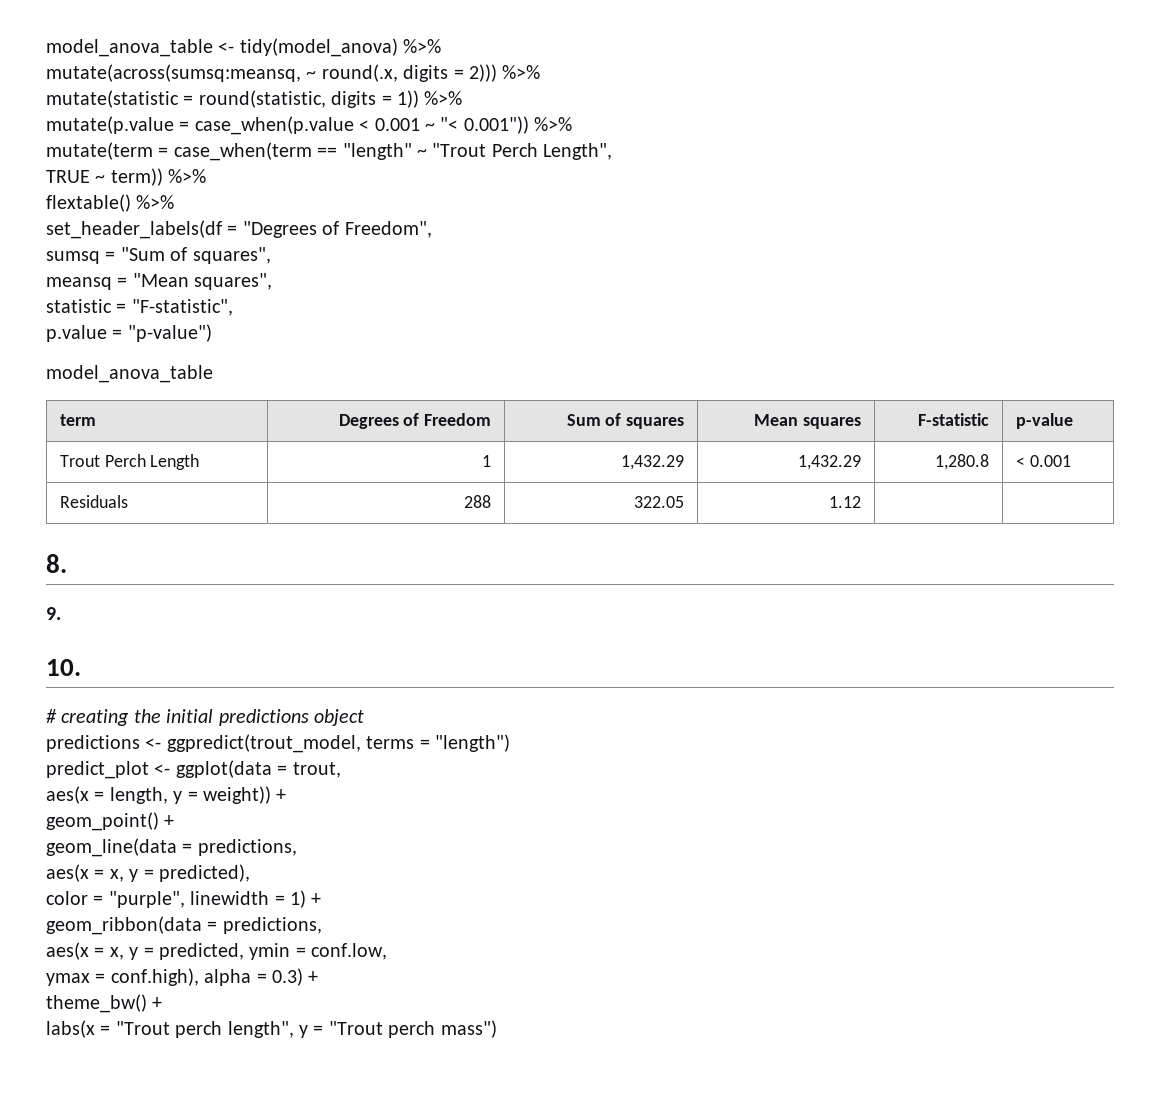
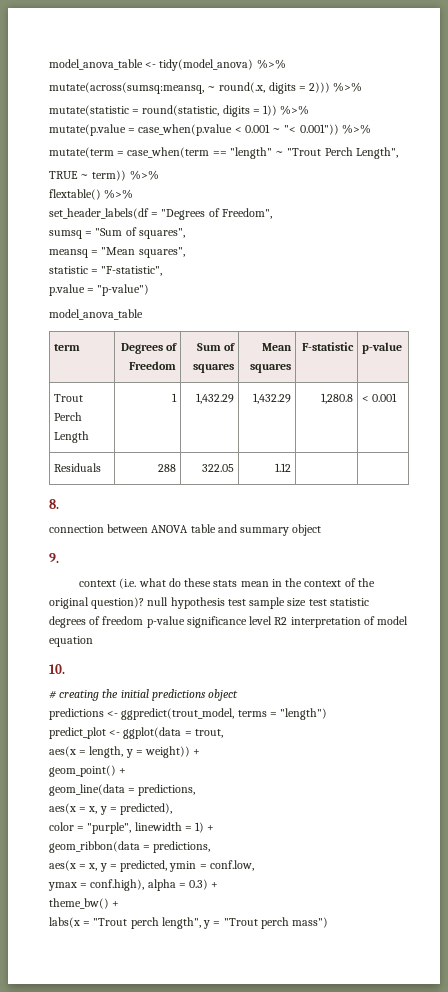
[46,607,61,620] 9. -> [49,524,322,536] [49,553,59,563] [79,578,375,589] [49,597,369,609] [49,616,409,628] [49,636,93,647] connection between ANOVA table and summary object // 9. // context (i.e. what do these stats mean in the context of the original question)? null hypothesis test sample size test statistic degrees of freedom p-value significance level R2 interpretation of model equation

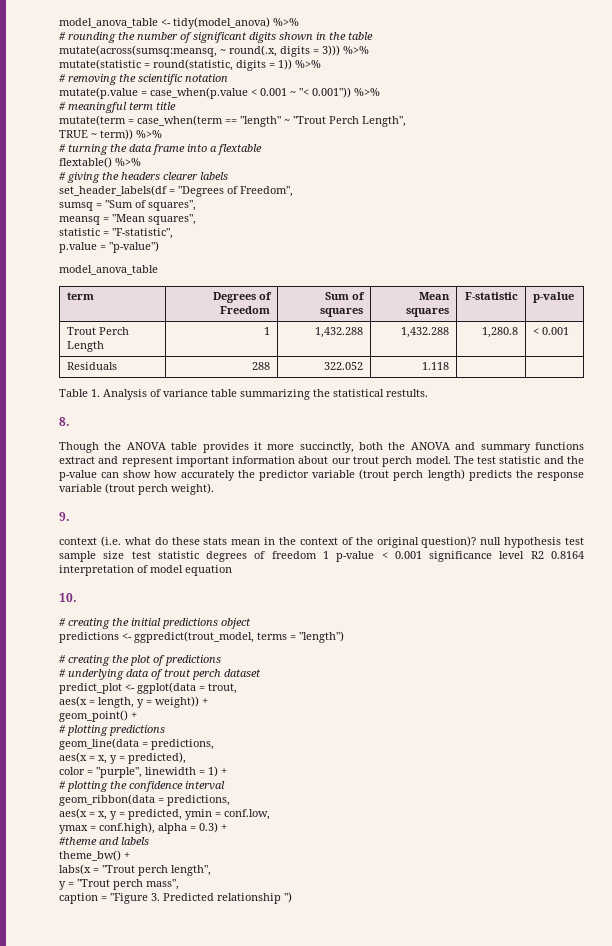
(286, 64) none -> [59,32,373,43] // # rounding the number of significant digits shown in the table
[309,82,331,93] 2))) -> [322,45,340,56] 3)))
(310, 110) none -> [59,74,228,85] // # removing the scientific notation
(371, 129) none -> [59,102,176,113] // # meaningful term title
[49,189,134,200] flextable() %>% -> [59,144,262,155] [59,157,141,168] [59,172,228,183] # turning the data frame into a flextable // flextable() %>% // # giving the headers clearer labels
[196,393,235,404] [253,393,292,404] 1,432.29 | 1,432.29 -> [315,327,364,338] [401,327,450,338] 1,432.288 | 1,432.288
[202,464,235,472] [275,463,292,472] [49,499,59,509] [49,524,322,536] 322.05 | 1.12 | | // 8. // connection between ANOVA table and summary object -> [324,362,364,370] [422,362,450,370] [59,389,428,400] [59,417,70,426] [59,442,584,453] [59,456,584,467] [59,469,584,481] [59,483,214,495] 322.052 | 1.118 | | // Table 1. Analysis of variance table summarizing the statistical restults. // 8. // Though the ANOVA table provides it more succinctly, both the ANOVA and summary functions extract and represent important information about our trout perch model. The test statistic and the p-value can show how accurately the predictor variable (trout perch length) predicts the response variable (trout perch weight).
[146,616,185,628] p-value -> [322,551,422,562] 1 p-value < 0.001
(288, 621) none -> [550,551,584,559] 0.8164
(328, 714) none -> [59,655,221,666] [59,669,261,680] // # creating the plot of predictions // # underlying data of trout perch dataset
(127, 771) none -> [59,725,165,736] // # plotting predictions
(215, 828) none -> [59,781,225,792] // # plotting the confidence interval
(219, 885) none -> [59,837,149,845] // #theme and labels
(201, 923) none -> (211, 870) //
[292,917,329,928] mass") -> [146,879,179,890] [59,892,292,904] mass", // caption = "Figure 3. Predicted relationship ")

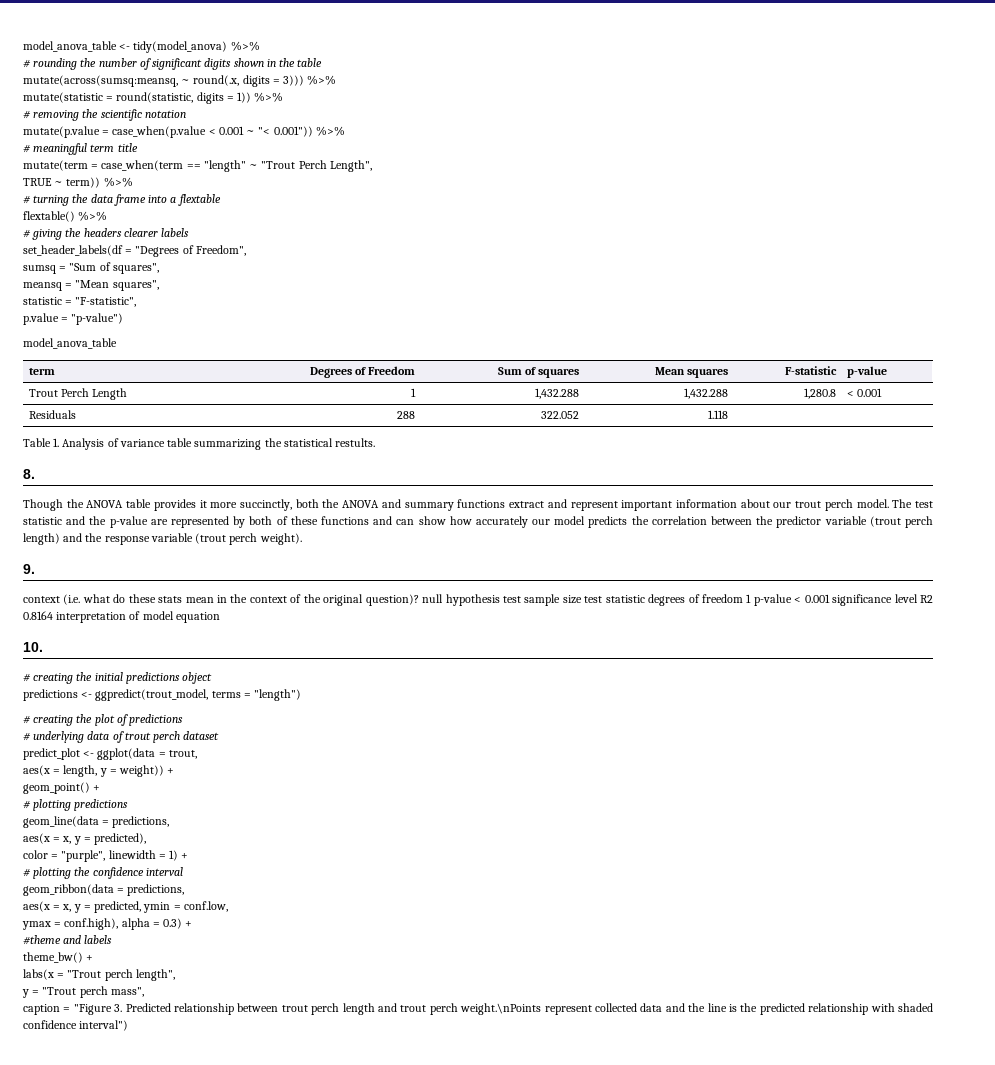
[101,470,235,481] can show how accurately -> [150,516,753,528] are represented by both of these functions and can show how accurately our model predicts the correlation between
[468,470,512,481] predicts -> [63,533,83,542] and
[284,892,292,903] ") -> [237,1003,933,1015] [23,1020,129,1031] between trout perch length and trout perch weight.\nPoints represent collected data and the line is the predicted relationship with shaded confidence interval")

